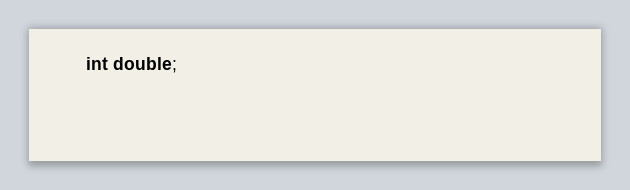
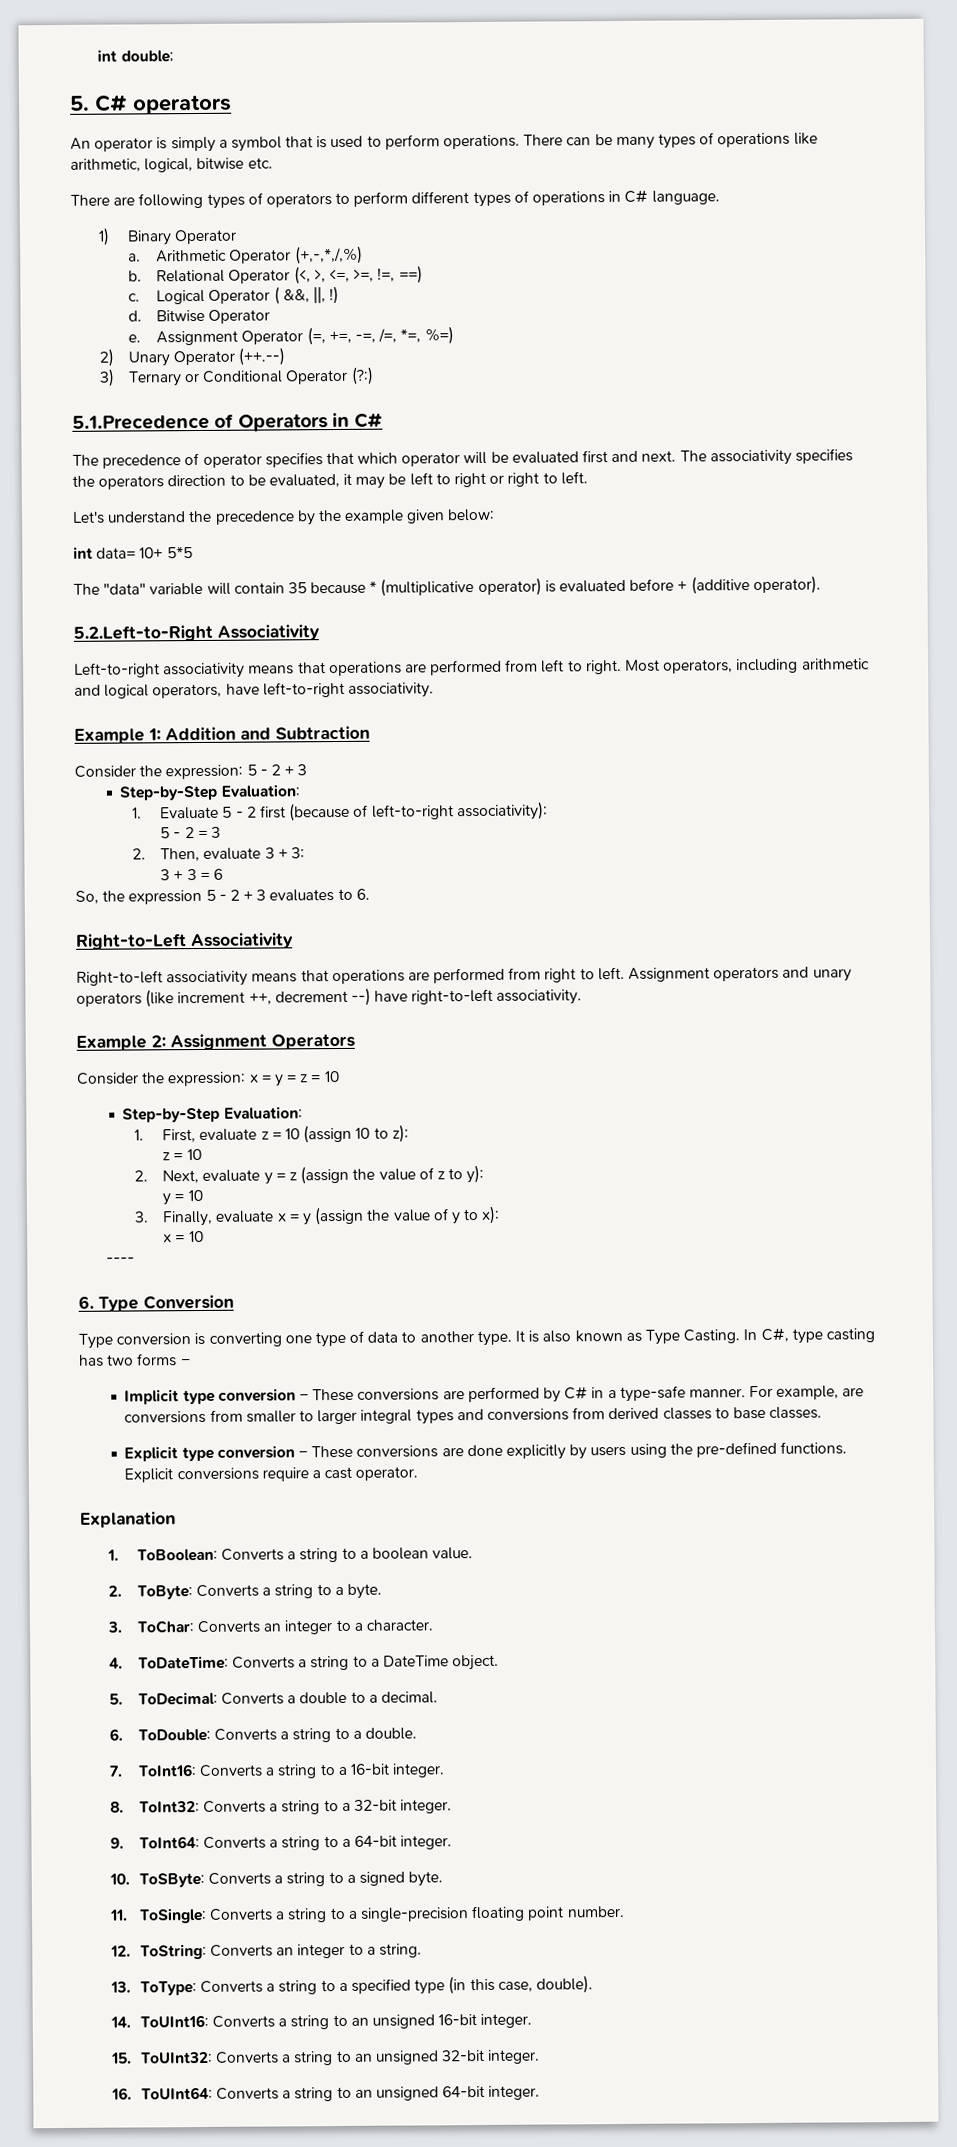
(178, 65) none -> [69,94,232,115] [70,132,818,153] [70,157,273,173] [70,189,720,209] [98,227,238,246] [127,245,363,265] [127,265,423,285] [127,285,340,305] [127,309,271,324] [127,326,454,346] [99,347,286,367] [99,366,374,387] [72,412,384,432] [72,448,853,469] [72,471,588,490] [72,508,496,526] [73,546,193,559] [73,575,821,597] [73,624,320,642] [74,658,870,679] [74,681,434,699] [74,725,370,744] [74,764,308,780] [119,784,301,801] [131,801,548,822] [160,826,222,839] [131,847,306,862] [160,868,224,881] [75,888,370,905] [75,932,294,950] [76,966,852,987] [76,987,583,1008] [76,1033,355,1051] [76,1070,340,1087] [122,1106,303,1123] [133,1124,409,1144] [162,1148,202,1161] [133,1164,485,1185] [162,1189,203,1206] [133,1205,501,1227] [163,1230,204,1243] [106,1257,136,1264] [78,1294,234,1312] [78,1327,875,1349] [79,1353,191,1367] [124,1385,865,1405] [124,1406,823,1425] [124,1441,848,1462] [124,1466,419,1483] [80,1511,176,1528] [107,1547,474,1563] [108,1583,382,1600] [107,1619,433,1635] [109,1654,500,1671] [109,1691,438,1706] [109,1727,417,1743] [109,1763,446,1779] [110,1799,453,1815] [110,1835,453,1851] [109,1871,444,1888] [109,1905,625,1924] [110,1943,422,1960] [110,1975,593,1996] [110,2013,533,2030] [110,2049,541,2066] [111,2085,541,2102] // 5. C# operators // An operator is simply a symbol that is used to perform operations. There can be many types of operations like arithmetic, logical, bitwise etc. // There are following types of operators to perform different types of operations in C# language. // 1) Binary Operator // a. Arithmetic Operator (+,-,*,/,%) // b. Relational Operator (<, >, <=, >=, !=, ==) // c. Logical Operator ( &&, ||, !) // d. Bitwise Operator // e. Assignment Operator (=, +=, -=, /=, *=, %=) // 2) Unary Operator (++.--) // 3) Ternary or Conditional Operator (?:) // 5.1.Precedence of Operators in C# // The precedence of operator specifies that which operator will be evaluated first and next. The associativity specifies the operators direction to be evaluated, it may be left to right or right to left. // Let's understand the precedence by the example given below: // int data= 10+ 5*5 // The "data" variable will contain 35 because * (multiplicative operator) is evaluated before + (additive operator). // 5.2.Left-to-Right Associativity // Left-to-right associativity means that operations are performed from left to right. Most operators, including arithmetic and logical operators, have left-to-right associativity. // Example 1: Addition and Subtraction // Consider the expression: 5 - 2 + 3 // Step-by-Step Evaluation: // 1. Evaluate 5 - 2 first (because of left-to-right associativity): // 5 - 2 = 3 // 2. Then, evaluate 3 + 3: // 3 + 3 = 6 // So, the expression 5 - 2 + 3 evaluates to 6. // Right-to-Left Associativity // Right-to-left associativity means that operations are performed from right to left. Assignment operators and unary operators (like increment ++, decrement --) have right-to-left associativity. // Example 2: Assignment Operators // Consider the expression: x = y = z = 10 // Step-by-Step Evaluation: // 1. First, evaluate z = 10 (assign 10 to z): // z = 10 // 2. Next, evaluate y = z (assign the value of z to y): // y = 10 // 3. Finally, evaluate x = y (assign the value of y to x): // x = 10 // ---- // 6. Type Conversion // Type conversion is converting one type of data to another type. It is also known as Type Casting. In C#, type casting has two forms − // Implicit type conversion − These conversions are performed by C# in a type-safe manner. For example, are conversions from smaller to larger integral types and conversions from derived classes to base classes. // Explicit type conversion − These conversions are done explicitly by users using the pre-defined functions. Explicit conversions require a cast operator. // Explanation // 1. ToBoolean: Converts a string to a boolean value. // 2. ToByte: Converts a string to a byte. // 3. ToChar: Converts an integer to a character. // 4. ToDateTime: Converts a string to a DateTime object. // 5. ToDecimal: Converts a double to a decimal. // 6. ToDouble: Converts a string to a double. // 7. ToInt16: Converts a string to a 16-bit integer. // 8. ToInt32: Converts a string to a 32-bit integer. // 9. ToInt64: Converts a string to a 64-bit integer. // 10. ToSByte: Converts a string to a signed byte. // 11. ToSingle: Converts a string to a single-precision floating point number. // 12. ToString: Converts an integer to a string. // 13. ToType: Converts a string to a specified type (in this case, double). // 14. ToUInt16: Converts a string to an unsigned 16-bit integer. // 15. ToUInt32: Converts a string to an unsigned 32-bit integer. // 16. ToUInt64: Converts a string to an unsigned 64-bit integer.

